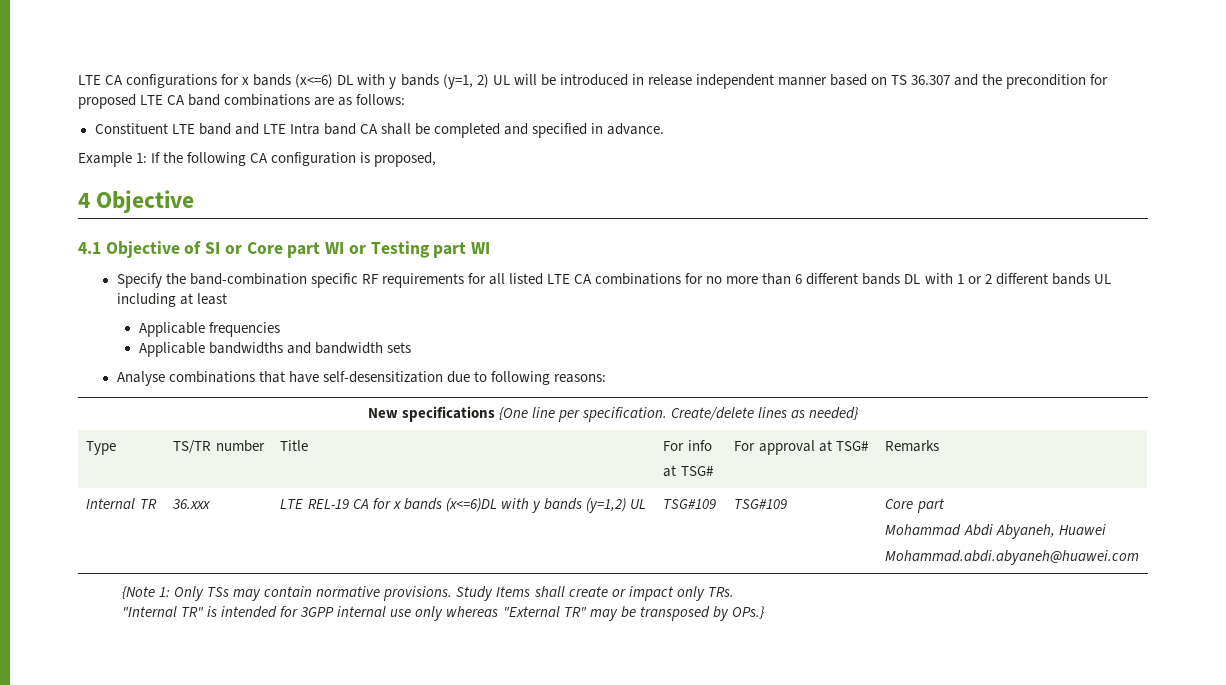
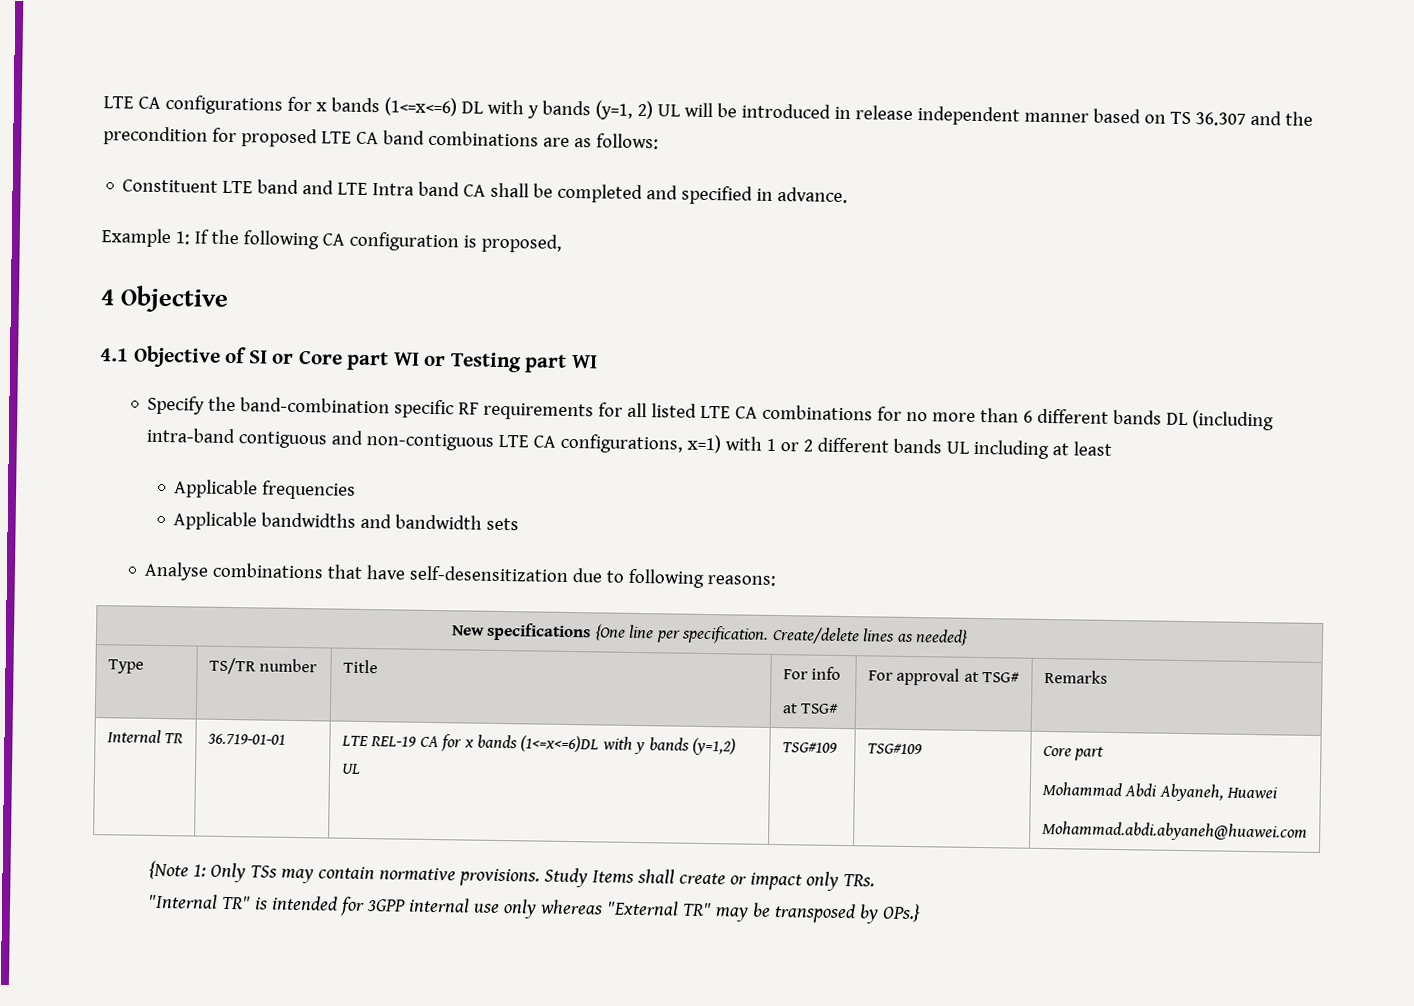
[295,74,334,88] (x<=6) -> [383,97,457,117] (1<=x<=6)
(921, 279) none -> [1192,410,1275,431] [146,427,722,454] (including intra-band contiguous and non-contiguous LTE CA configurations, x=1)
[172,499,211,509] 36.xxx -> [206,733,286,745] 36.719-01-01
[445,498,497,512] (x<=6)DL -> [520,735,600,753] (1<=x<=6)DL

